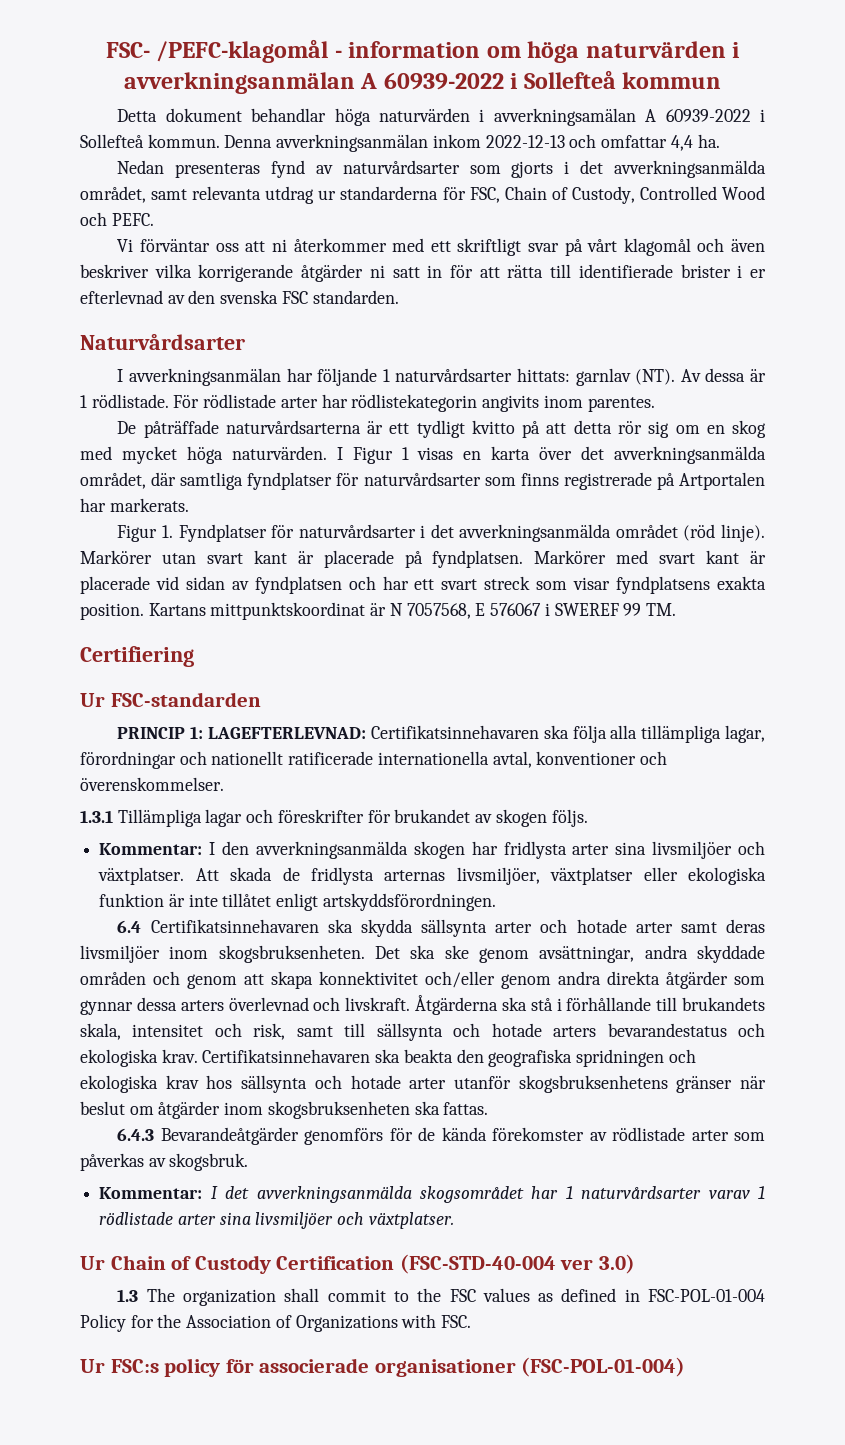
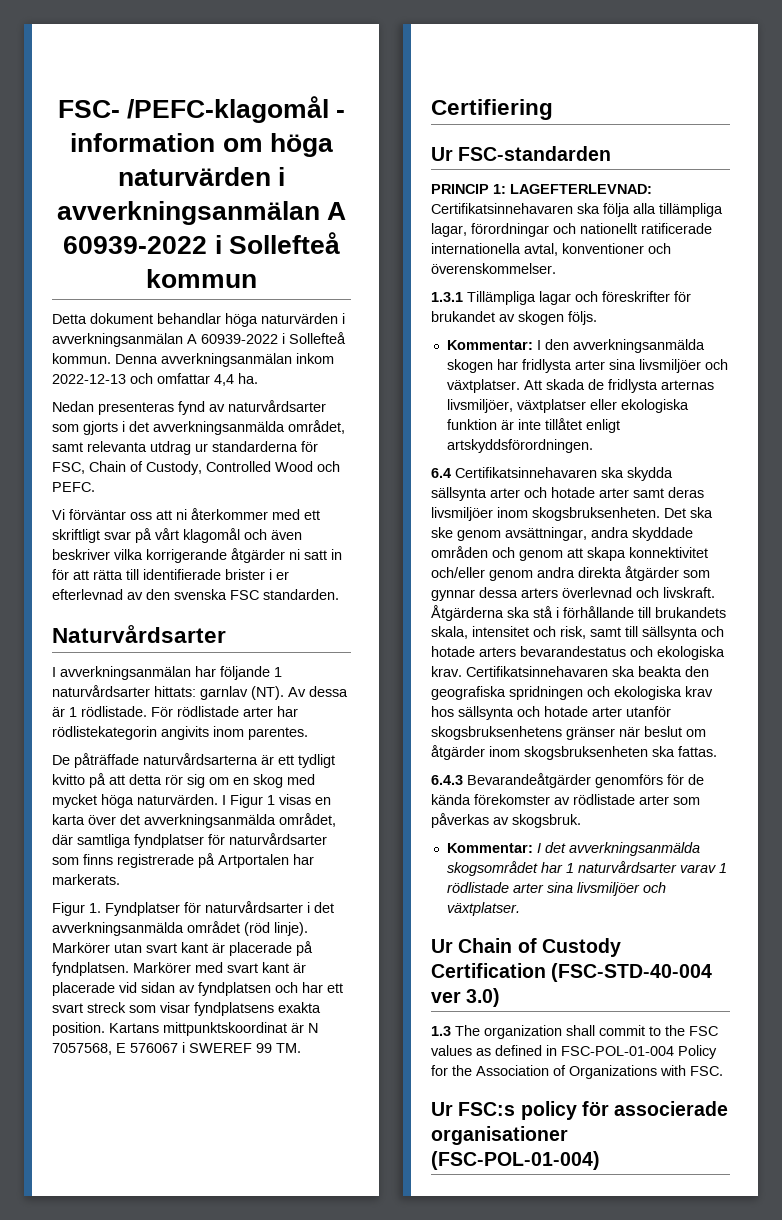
[493,108,636,126] avverkningsamälan -> [52,333,183,347] avverkningsanmälan

